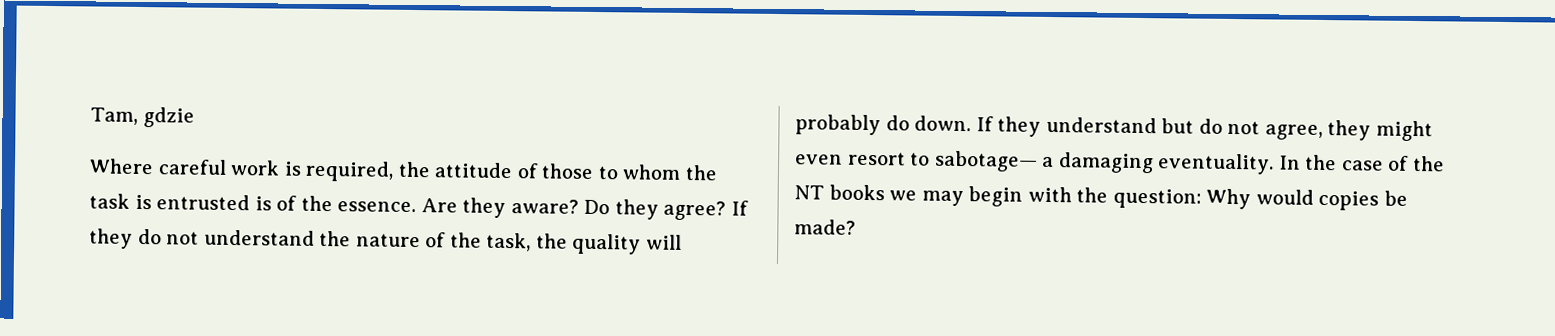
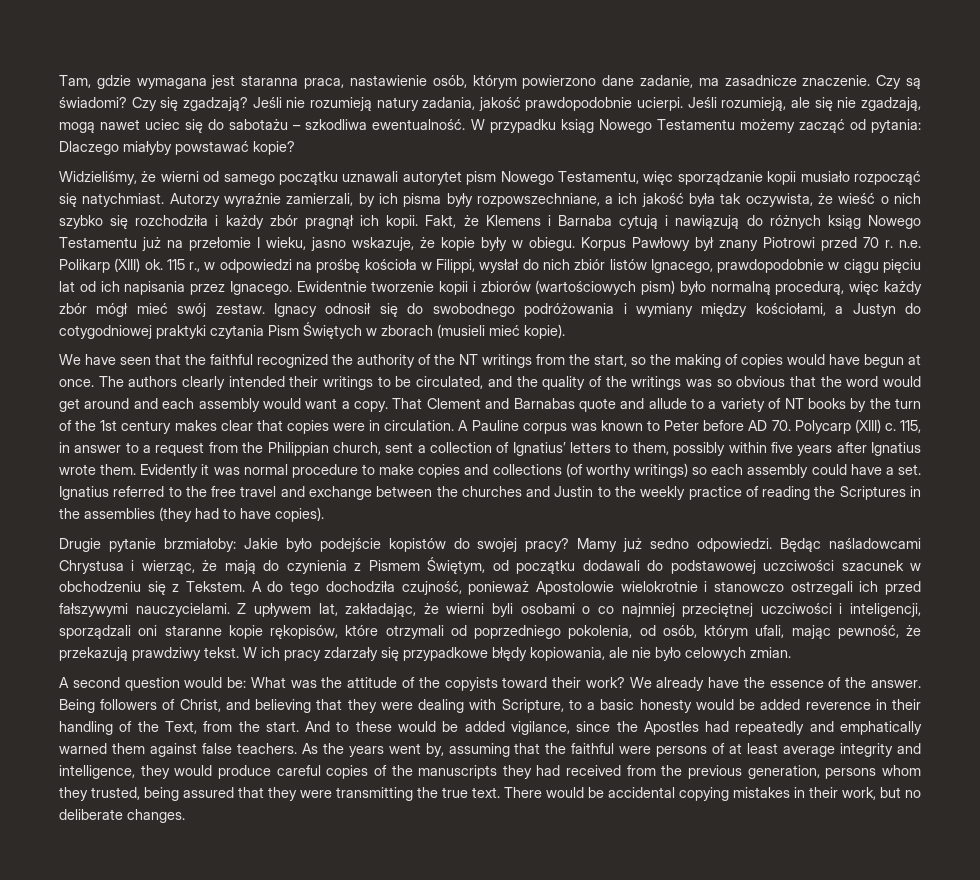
[89,158,718,182] [89,193,749,221] [89,228,682,255] [795,114,1433,142] [795,150,1445,175] [794,184,1408,211] [794,219,856,235] // Where careful work is required, the attitude of those to whom the task is entrusted is of the essence. Are they aware? Do they agree? If they do not understand the nature of the task, the quality will probably do down. If they understand but do not agree, they might even resort to sabotage— a damaging eventuality. In the case of the NT books we may begin with the question: Why would copies be made? -> [136,75,921,89] [59,97,921,111] [59,119,921,133] [59,141,295,155] [59,171,921,185] [59,193,921,207] [59,215,921,229] [59,237,921,251] [59,258,922,273] [59,280,922,295] [59,303,921,317] [59,322,565,339] [59,354,921,368] [59,376,921,390] [59,398,921,412] [59,419,921,434] [59,442,922,456] [59,463,921,478] [59,486,922,500] [59,507,324,522] [59,538,921,552] [59,557,922,574] [59,581,921,595] [59,603,921,617] [59,625,921,639] [59,647,791,661] [59,677,921,691] [59,699,921,713] [59,721,922,735] [59,743,922,757] [59,765,921,779] [59,787,921,801] [59,809,185,823] wymagana jest staranna praca, nastawienie osób, którym powierzono dane zadanie, ma zasadnicze znaczenie. Czy są świadomi? Czy się zgadzają? Jeśli nie rozumieją natury zadania, jakość prawdopodobnie ucierpi. Jeśli rozumieją, ale się nie zgadzają, mogą nawet uciec się do sabotażu – szkodliwa ewentualność. W przypadku ksiąg Nowego Testamentu możemy zacząć od pytania: Dlaczego miałyby powstawać kopie? // Widzieliśmy, że wierni od samego początku uznawali autorytet pism Nowego Testamentu, więc sporządzanie kopii musiało rozpocząć się natychmiast. Autorzy wyraźnie zamierzali, by ich pisma były rozpowszechniane, a ich jakość była tak oczywista, że wieść o nich szybko się rozchodziła i każdy zbór pragnął ich kopii. Fakt, że Klemens i Barnaba cytują i nawiązują do różnych ksiąg Nowego Testamentu już na przełomie I wieku, jasno wskazuje, że kopie były w obiegu. Korpus Pawłowy był znany Piotrowi przed 70 r. n.e. Polikarp (XIII) ok. 115 r., w odpowiedzi na prośbę kościoła w Filippi, wysłał do nich zbiór listów Ignacego, prawdopodobnie w ciągu pięciu lat od ich napisania przez Ignacego. Ewidentnie tworzenie kopii i zbiorów (wartościowych pism) było normalną procedurą, więc każdy zbór mógł mieć swój zestaw. Ignacy odnosił się do swobodnego podróżowania i wymiany między kościołami, a Justyn do cotygodniowej praktyki czytania Pism Świętych w zborach (musieli mieć kopie). // We have seen that the faithful recognized the authority of the NT writings from the start, so the making of copies would have begun at once. The authors clearly intended their writings to be circulated, and the quality of the writings was so obvious that the word would get around and each assembly would want a copy. That Clement and Barnabas quote and allude to a variety of NT books by the turn of the 1st century makes clear that copies were in circulation. A Pauline corpus was known to Peter before AD 70. Polycarp (XIII) c. 115, in answer to a request from the Philippian church, sent a collection of Ignatius’ letters to them, possibly within five years after Ignatius wrote them. Evidently it was normal procedure to make copies and collections (of worthy writings) so each assembly could have a set. Ignatius referred to the free travel and exchange between the churches and Justin to the weekly practice of reading the Scriptures in the assemblies (they had to have copies). // Drugie pytanie brzmiałoby: Jakie było podejście kopistów do swojej pracy? Mamy już sedno odpowiedzi. Będąc naśladowcami Chrystusa i wierząc, że mają do czynienia z Pismem Świętym, od początku dodawali do podstawowej uczciwości szacunek w obchodzeniu się z Tekstem. A do tego dochodziła czujność, ponieważ Apostolowie wielokrotnie i stanowczo ostrzegali ich przed fałszywymi nauczycielami. Z upływem lat, zakładając, że wierni byli osobami o co najmniej przeciętnej uczciwości i inteligencji, sporządzali oni staranne kopie rękopisów, które otrzymali od poprzedniego pokolenia, od osób, którym ufali, mając pewność, że przekazują prawdziwy tekst. W ich pracy zdarzały się przypadkowe błędy kopiowania, ale nie było celowych zmian. // A second question would be: What was the attitude of the copyists toward their work? We already have the essence of the answer. Being followers of Christ, and believing that they were dealing with Scripture, to a basic honesty would be added reverence in their handling of the Text, from the start. And to these would be added vigilance, since the Apostles had repeatedly and emphatically warned them against false teachers. As the years went by, assuming that the faithful were persons of at least average integrity and intelligence, they would produce careful copies of the manuscripts they had received from the previous generation, persons whom they trusted, being assured that they were transmitting the true text. There would be accidental copying mistakes in their work, but no deliberate changes.

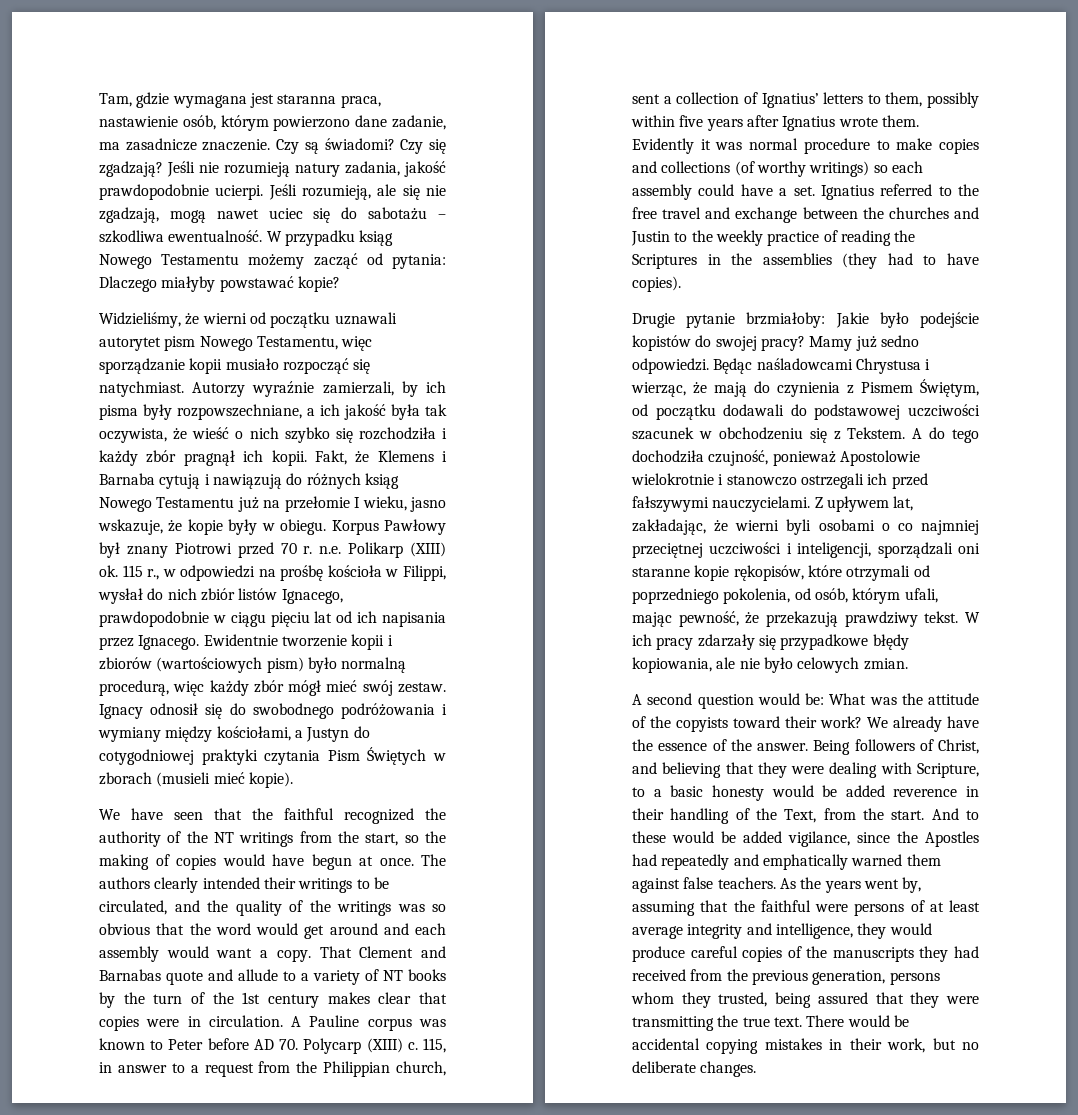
[223,174,275,185] samego -> (266, 318) none

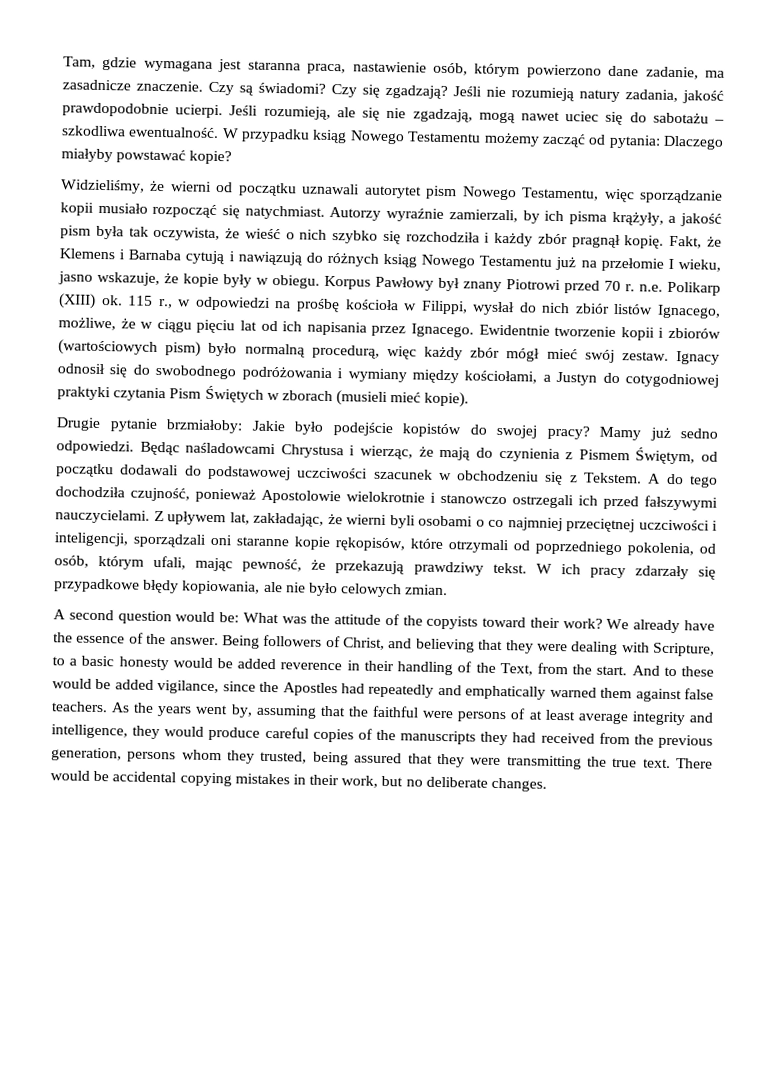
[143,404,386,420] były rozpowszechniane, a ich jakość -> [611,211,723,227] [60,225,91,239] krążyły, a jakość pism
[243,450,307,466] ich kopii. -> [624,235,665,249] kopię.
[99,611,209,627] prawdopodobnie -> [58,317,136,331] możliwe, że
[99,808,446,824] [99,831,446,847] [99,854,446,870] [99,877,389,893] [99,900,446,916] [99,923,446,939] [99,946,446,962] [99,969,446,985] [99,992,447,1008] [99,1015,446,1031] [99,1038,447,1054] [99,1061,446,1077] [632,92,979,108] [631,115,919,131] [632,138,979,154] [632,161,923,177] [632,184,979,200] [632,207,979,223] [631,230,916,246] [632,253,979,269] [632,276,681,292] // We have seen that the faithful recognized the authority of the NT writings from the start, so the making of copies would have begun at once. The authors clearly intended their writings to be circulated, and the quality of the writings was so obvious that the word would get around and each assembly would want a copy. That Clement and Barnabas quote and allude to a variety of NT books by the turn of the 1st century makes clear that copies were in circulation. A Pauline corpus was known to Peter before AD 70. Polycarp (XIII) c. 115, in answer to a request from the Philippian church, sent a collection of Ignatius’ letters to them, possibly within five years after Ignatius wrote them. Evidently it was normal procedure to make copies and collections (of worthy writings) so each assembly could have a set. Ignatius referred to the free travel and exchange between the churches and Justin to the weekly practice of reading the Scriptures in the assemblies (they had to have copies). -> (470, 399) none

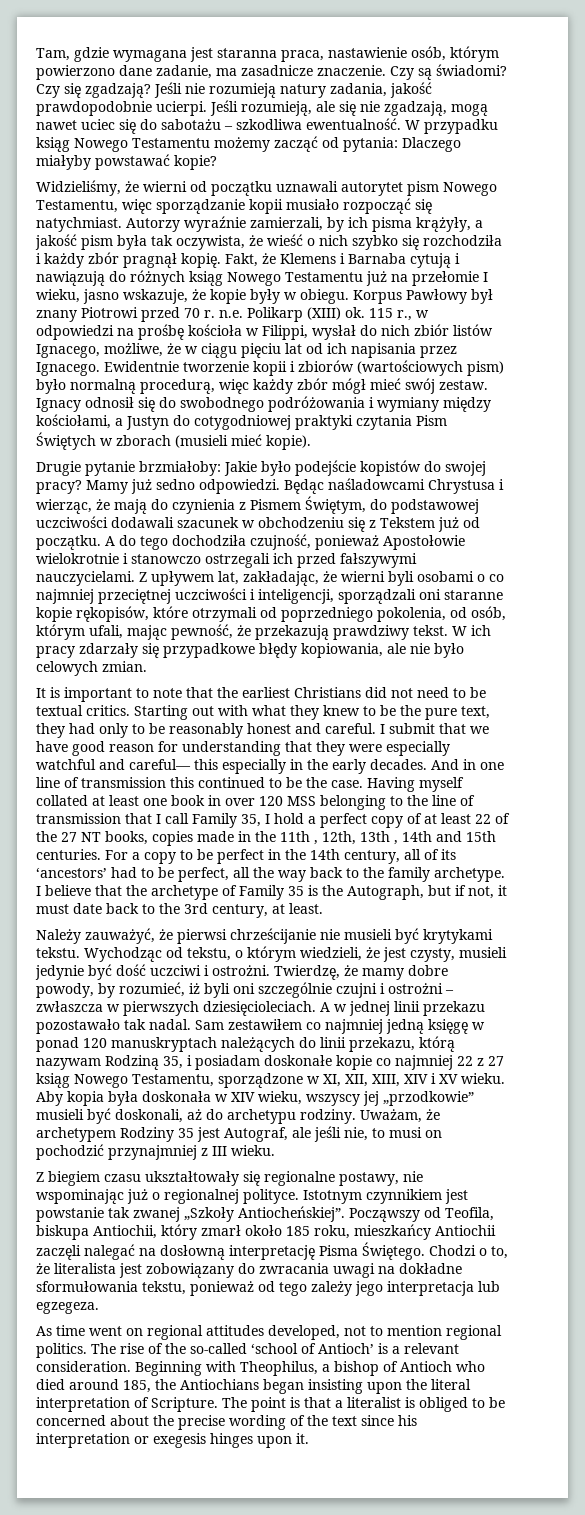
[701,451,719,462] [56,463,180,478] od początku dodawali -> (366, 505) none
(369, 473) none -> [111,517,174,528] dodawali
[583,472,643,484] Tekstem. -> [380,517,480,532] [36,535,101,550] Tekstem już od początku.
[261,489,341,505] Apostolowie -> [383,535,465,550] Apostołowie
[53,609,715,634] [53,632,715,657] [52,655,715,677] [52,678,715,703] [51,701,715,726] [51,724,713,749] [51,747,713,770] [50,770,548,792] A second question would be: What was the attitude of the copyists toward their work? We already have the essence of the answer. Being followers of Christ, and believing that they were dealing with Scripture, to a basic honesty would be added reverence in their handling of the Text, from the start. And to these would be added vigilance, since the Apostles had repeatedly and emphatically warned them against false teachers. As the years went by, assuming that the faithful were persons of at least average integrity and intelligence, they would produce careful copies of the manuscripts they had received from the previous generation, persons whom they trusted, being assured that they were transmitting the true text. There would be accidental copying mistakes in their work, but no deliberate changes. -> [36,687,486,702] [36,705,490,720] [36,723,489,738] [36,741,450,756] [36,759,504,774] [36,777,464,792] [36,795,475,810] [36,813,510,828] [36,831,496,846] [36,849,456,864] [36,867,505,882] [36,885,507,900] [36,903,323,918] [36,928,493,944] [36,946,507,962] [35,964,448,980] [36,982,454,998] [36,1001,485,1016] [36,1019,485,1034] [36,1036,455,1052] [36,1055,504,1070] [36,1073,505,1088] [36,1091,474,1106] [36,1108,440,1124] [36,1126,442,1142] [36,1144,275,1160] [36,1171,423,1186] [36,1189,468,1204] [36,1206,494,1222] [36,1224,496,1240] [36,1242,508,1260] [36,1263,462,1278] [36,1281,500,1296] [36,1302,99,1314] [36,1325,502,1340] [36,1343,459,1358] [36,1361,485,1376] [36,1379,471,1394] [36,1397,505,1412] [36,1415,417,1430] [36,1433,309,1448] It is important to note that the earliest Christians did not need to be textual critics. Starting out with what they knew to be the pure text, they had only to be reasonably honest and careful. I submit that we have good reason for understanding that they were especially watchful and careful— this especially in the early decades. And in one line of transmission this continued to be the case. Having myself collated at least one book in over 120 MSS belonging to the line of transmission that I call Family 35, I hold a perfect copy of at least 22 of the 27 NT books, copies made in the 11th , 12th, 13th , 14th and 15th centuries. For a copy to be perfect in the 14th century, all of its ‘ancestors’ had to be perfect, all the way back to the family archetype. I believe that the archetype of Family 35 is the Autograph, but if not, it must date back to the 3rd century, at least. // Należy zauważyć, że pierwsi chrześcijanie nie musieli być krytykami tekstu. Wychodząc od tekstu, o którym wiedzieli, że jest czysty, musieli jedynie być dość uczciwi i ostrożni. Twierdzę, że mamy dobre powody, by rozumieć, iż byli oni szczególnie czujni i ostrożni – zwłaszcza w pierwszych dziesięcioleciach. A w jednej linii przekazu pozostawało tak nadal. Sam zestawiłem co najmniej jedną księgę w ponad 120 manuskryptach należących do linii przekazu, którą nazywam Rodziną 35, i posiadam doskonałe kopie co najmniej 22 z 27 ksiąg Nowego Testamentu, sporządzone w XI, XII, XIII, XIV i XV wieku. Aby kopia była doskonała w XIV wieku, wszyscy jej „przodkowie” musieli być doskonali, aż do archetypu rodziny. Uważam, że archetypem Rodziny 35 jest Autograf, ale jeśli nie, to musi on pochodzić przynajmniej z III wieku. // Z biegiem czasu ukształtowały się regionalne postawy, nie wspominając już o regionalnej polityce. Istotnym czynnikiem jest powstanie tak zwanej „Szkoły Antiocheńskiej”. Począwszy od Teofila, biskupa Antiochii, który zmarł około 185 roku, mieszkańcy Antiochii zaczęli nalegać na dosłowną interpretację Pisma Świętego. Chodzi o to, że literalista jest zobowiązany do zwracania uwagi na dokładne sformułowania tekstu, ponieważ od tego zależy jego interpretacja lub egzegeza. // As time went on regional attitudes developed, not to mention regional politics. The rise of the so-called ‘school of Antioch’ is a relevant consideration. Beginning with Theophilus, a bishop of Antioch who died around 185, the Antiochians began insisting upon the literal interpretation of Scripture. The point is that a literalist is obliged to be concerned about the precise wording of the text since his interpretation or exegesis hinges upon it.

